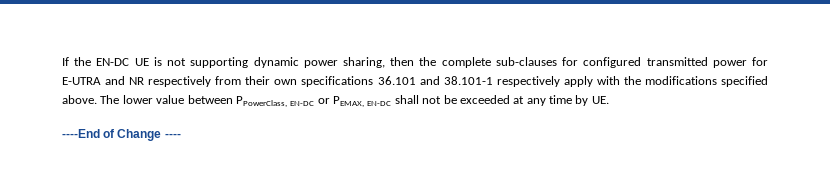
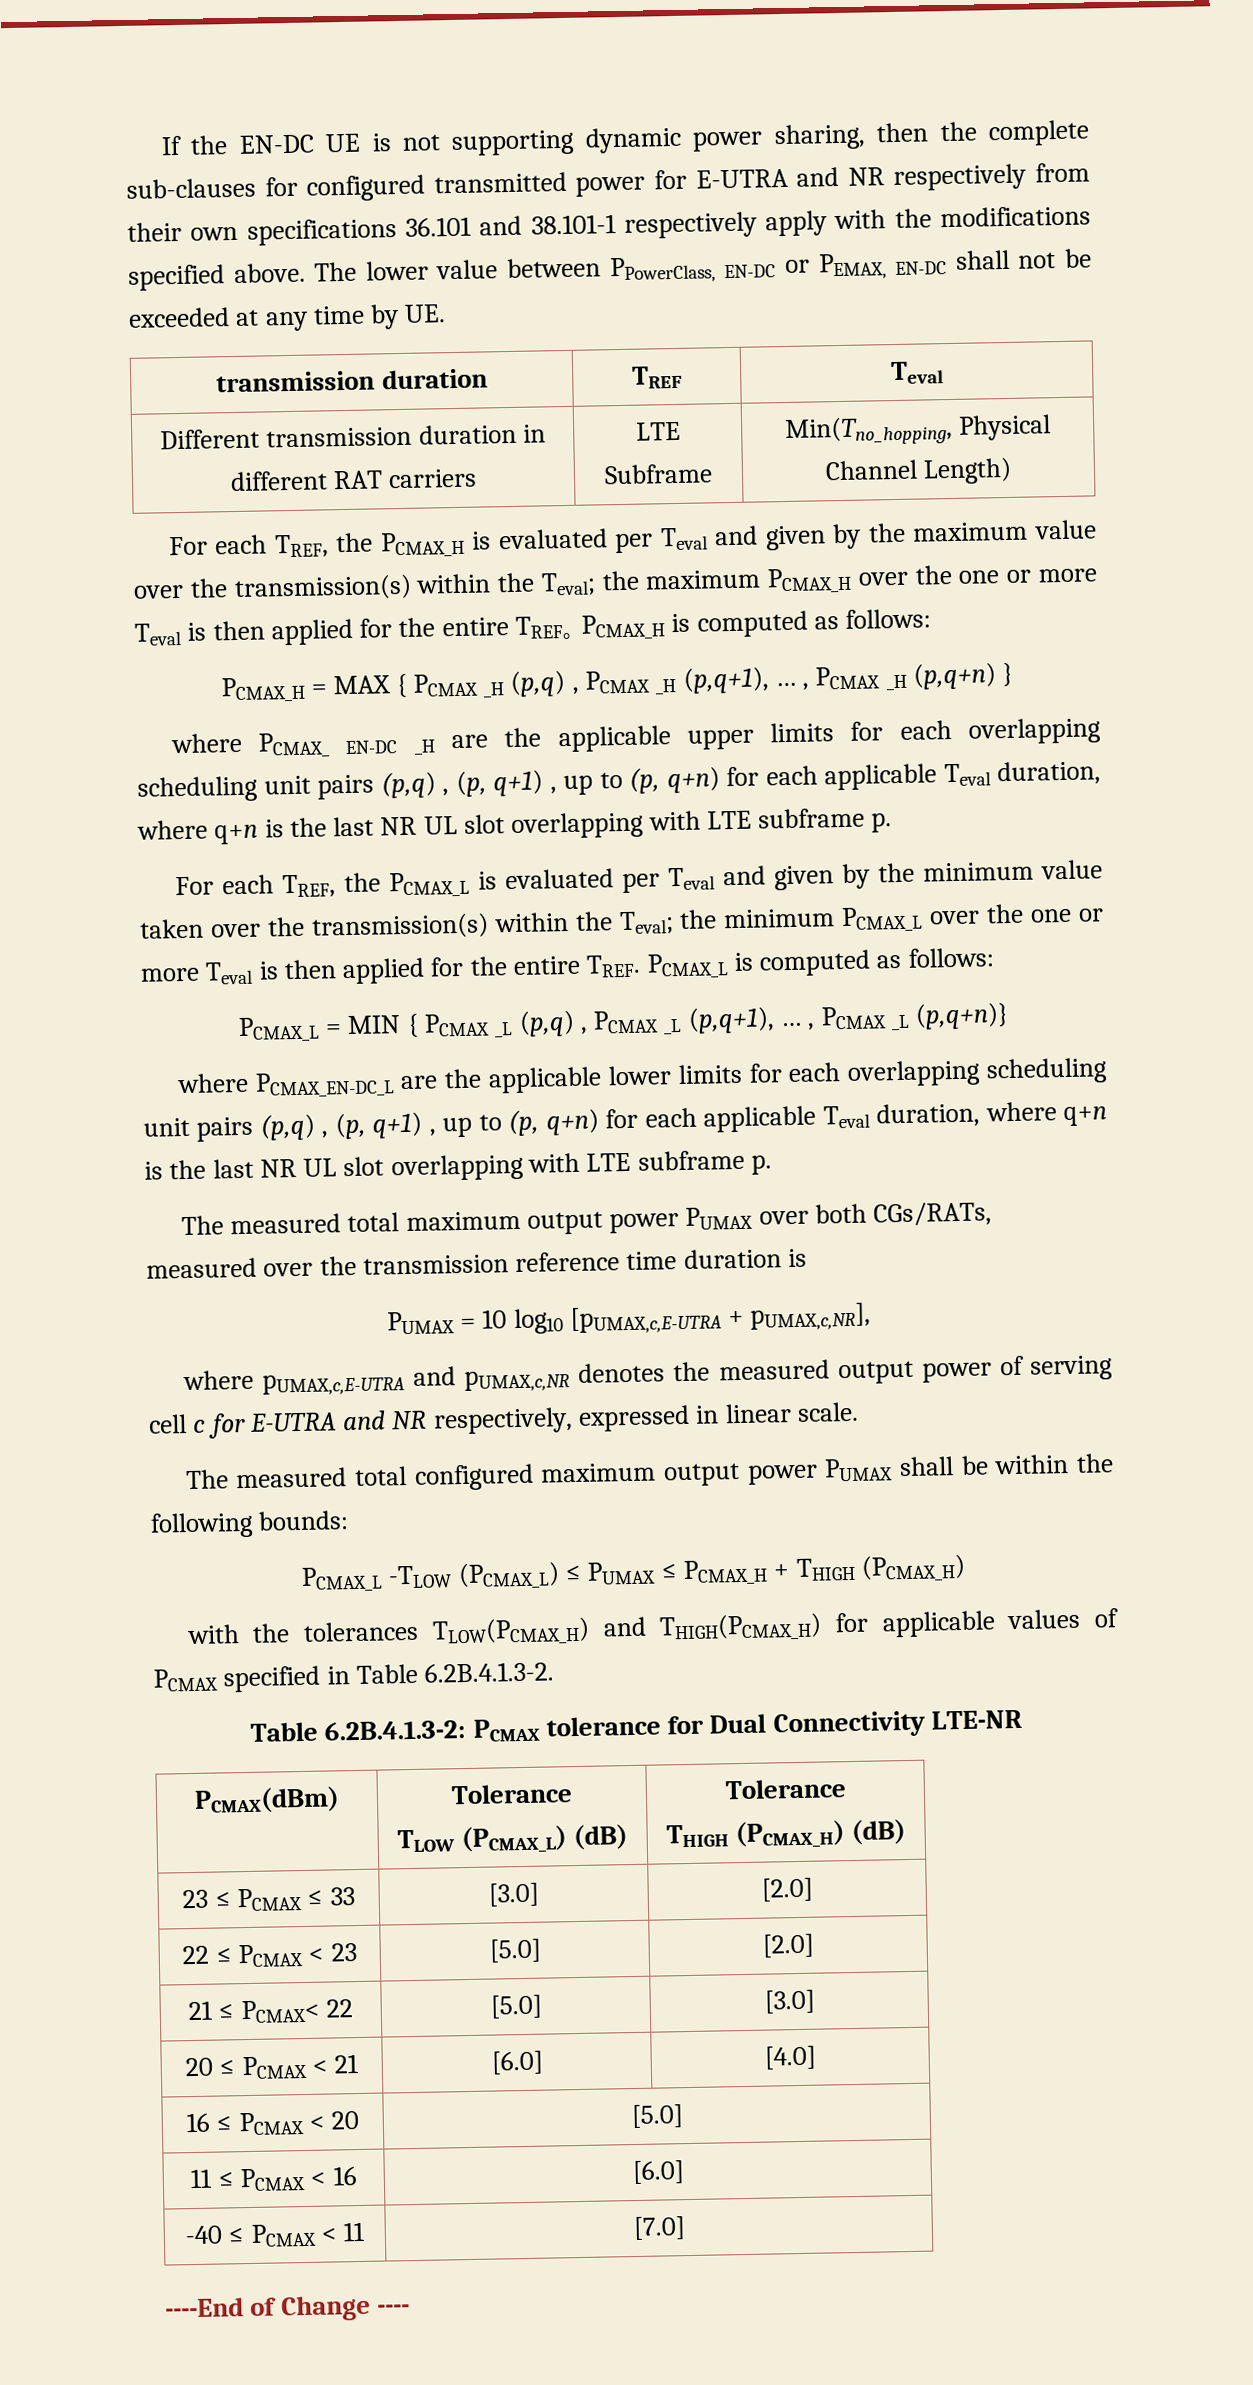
(609, 100) none -> [216,368,488,393] [632,365,682,389] [889,361,944,385] [160,423,546,450] [229,468,478,492] [635,421,681,441] [604,463,713,485] [783,414,1052,447] [824,456,1013,485] [168,519,1098,559] [133,564,1097,602] [134,608,932,646] [220,662,1014,703] [170,717,1101,758] [137,760,1101,803] [137,807,893,845] [174,859,1104,899] [139,903,1104,940] [140,947,994,985] [237,1002,1010,1043] [176,1057,1108,1098] [143,1101,1107,1142] [144,1149,772,1182] [180,1201,993,1236] [146,1248,808,1279] [386,1302,872,1335] [182,1355,1113,1396] [148,1401,859,1439] [184,1453,1114,1491] [150,1510,350,1539] [301,1553,966,1592] [186,1608,1118,1646] [153,1661,555,1693] [249,1709,1024,1742] [194,1786,340,1814] [451,1783,573,1805] [397,1824,628,1855] [724,1778,847,1800] [665,1819,907,1850] [182,1887,355,1912] [488,1882,539,1907] [761,1877,813,1902] [182,1943,357,1968] [488,1938,541,1963] [762,1933,814,1958] [188,1999,353,2024] [489,1994,542,2019] [763,1989,815,2014] [184,2053,360,2080] [490,2050,543,2075] [764,2045,816,2070] [185,2110,360,2136] [630,2104,683,2129] [190,2166,357,2192] [631,2160,684,2185] [184,2221,366,2247] [632,2216,686,2241] // transmission duration | TREF | Teval // Different transmission duration in different RAT carriers | LTE Subframe | Min(Tno_hopping, Physical Channel Length) // For each TREF, the PCMAX_H is evaluated per Teval and given by the maximum value over the transmission(s) within the Teval; the maximum PCMAX_H over the one or more Teval is then applied for the entire TREF。PCMAX_H is computed as follows: // PCMAX_H = MAX { PCMAX _H (p,q) , PCMAX _H (p,q+1), … , PCMAX _H (p,q+n) } // where PCMAX_ EN-DC _H are the applicable upper limits for each overlapping scheduling unit pairs (p,q) , (p, q+1) , up to (p, q+n) for each applicable Teval duration, where q+n is the last NR UL slot overlapping with LTE subframe p. // For each TREF, the PCMAX_L is evaluated per Teval and given by the minimum value taken over the transmission(s) within the Teval; the minimum PCMAX_L over the one or more Teval is then applied for the entire TREF. PCMAX_L is computed as follows: // PCMAX_L = MIN { PCMAX _L (p,q) , PCMAX _L (p,q+1), … , PCMAX _L (p,q+n)} // where PCMAX_EN-DC_L are the applicable lower limits for each overlapping scheduling unit pairs (p,q) , (p, q+1) , up to (p, q+n) for each applicable Teval duration, where q+n is the last NR UL slot overlapping with LTE subframe p. // The measured total maximum output power PUMAX over both CGs/RATs, measured over the transmission reference time duration is // PUMAX = 10 log10 [pUMAX,c,E-UTRA + pUMAX,c,NR], // where pUMAX,c,E-UTRA and pUMAX,c,NR denotes the measured output power of serving cell c for E-UTRA and NR respectively, expressed in linear scale. // The measured total configured maximum output power PUMAX shall be within the following bounds: // PCMAX_L -TLOW (PCMAX_L) ≤ PUMAX ≤ PCMAX_H + THIGH (PCMAX_H) // with the tolerances TLOW(PCMAX_H) and THIGH(PCMAX_H) for applicable values of PCMAX specified in Table 6.2B.4.1.3-2. // Table 6.2B.4.1.3-2: PCMAX tolerance for Dual Connectivity LTE-NR // PCMAX(dBm) | Tolerance // TLOW (PCMAX_L) (dB) | Tolerance // THIGH (PCMAX_H) (dB) // 23 ≤ PCMAX ≤ 33 | [3.0] | [2.0] // 22 ≤ PCMAX < 23 | [5.0] | [2.0] // 21 ≤ PCMAX< 22 | [5.0] | [3.0] // 20 ≤ PCMAX < 21 | [6.0] | [4.0] // 16 ≤ PCMAX < 20 | [5.0] // 11 ≤ PCMAX < 16 | [6.0] // -40 ≤ PCMAX < 11 | [7.0]

